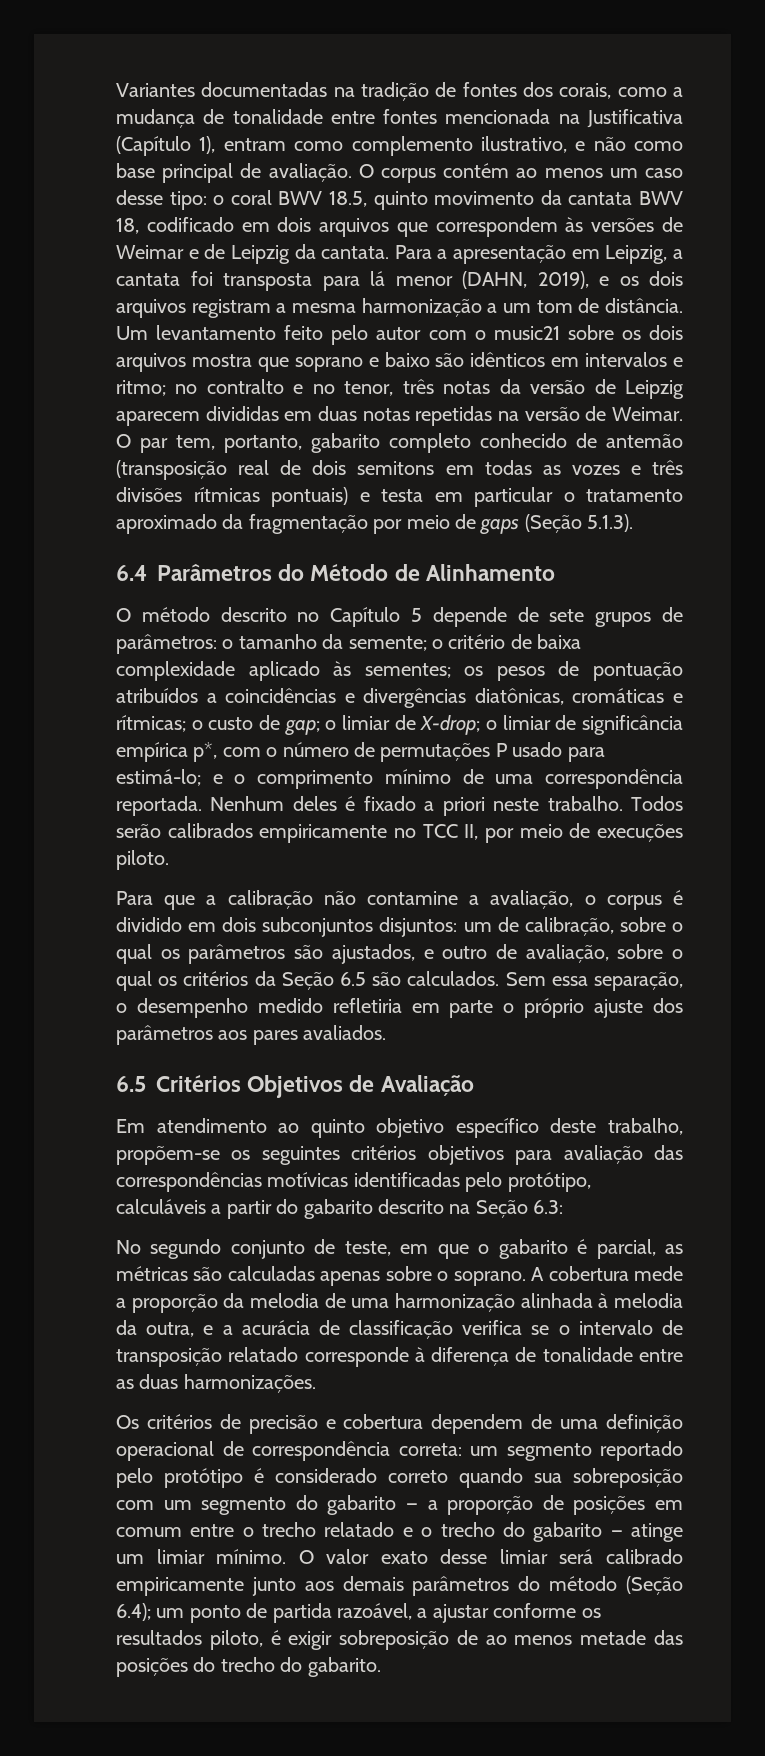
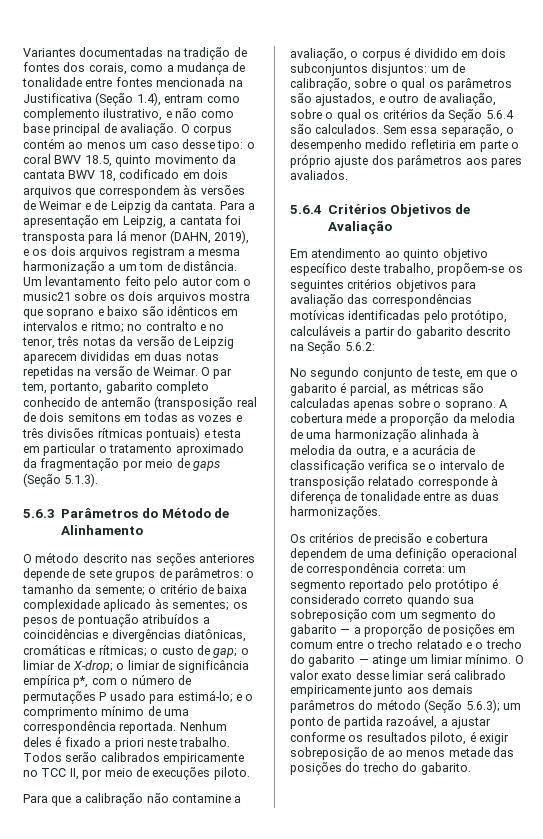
[116,136,216,156] (Capítulo 1), -> [95,92,161,106] (Seção 1.4),
[116,565,147,581] 6.4 -> [23,509,55,518] 5.6.3
[297,607,423,627] no Capítulo 5 -> [131,553,255,566] nas seções anteriores
[340,972,366,986] 6.5 -> [485,110,514,119] 5.6.4
[116,1076,146,1092] 6.5 -> [290,205,322,214] 5.6.4
[533,1200,564,1214] 6.3: -> [344,342,375,351] 5.6.2:
[116,1603,151,1621] 6.4); -> [465,699,500,713] 5.6.3);

